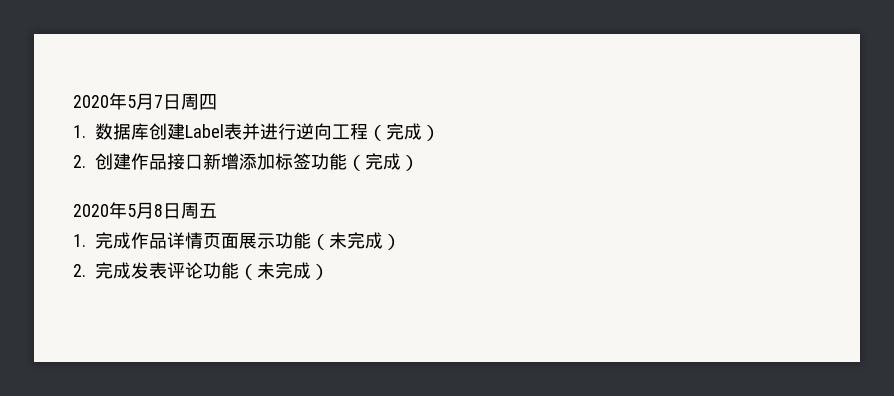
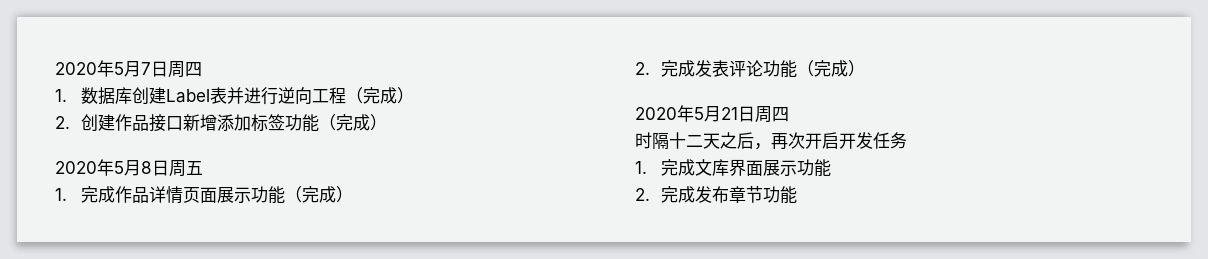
[329,232,348,249] 未 -> (302, 194) none
[257,262,330,280] 未完成） -> [813,60,865,77] [635,105,789,123] [635,132,907,150] [635,159,831,177] [635,186,797,204] 完成） // 2020年5月21日周四 // 时隔十二天之后，再次开启开发任务 // 1.完成文库界面展示功能 // 2.完成发布章节功能

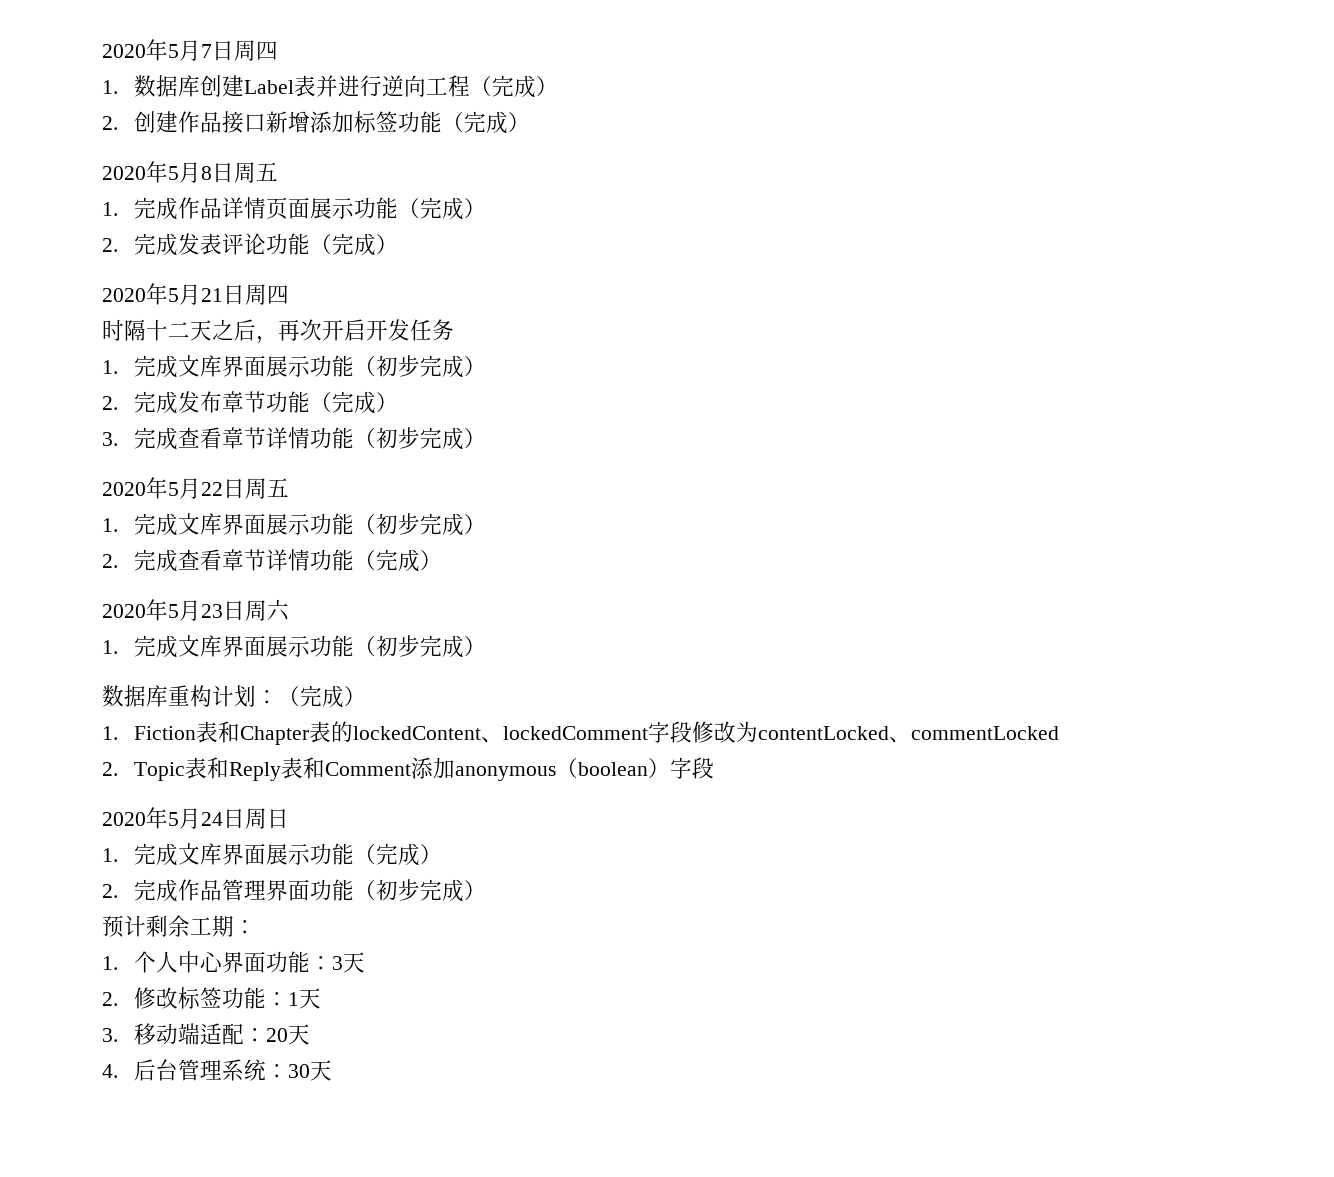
(831, 168) none -> [354,355,487,378] （初步完成）
(797, 195) none -> [310,391,399,414] [102,427,487,450] [102,477,289,499] [102,513,487,536] [102,549,443,572] [102,599,289,621] [102,635,487,658] [102,685,366,708] [102,721,1060,745] [102,757,715,781] [102,807,289,829] [102,843,443,866] [102,879,487,902] [102,915,256,938] [102,951,366,973] [102,987,322,1009] [102,1023,311,1045] [102,1059,333,1081] （完成） // 3.完成查看章节详情功能（初步完成） // 2020年5月22日周五 // 1.完成文库界面展示功能（初步完成） // 2.完成查看章节详情功能（完成） // 2020年5月23日周六 // 1.完成文库界面展示功能（初步完成） // 数据库重构计划：（完成） // 1. Fiction表和Chapter表的lockedContent、lockedComment字段修改为contentLocked、commentLocked // 2. Topic表和Reply表和Comment添加anonymous（boolean）字段 // 2020年5月24日周日 // 1.完成文库界面展示功能（完成） // 2.完成作品管理界面功能（初步完成） // 预计剩余工期： // 1.个人中心界面功能：3天 // 2.修改标签功能：1天 // 3.移动端适配：20天 // 4.后台管理系统：30天

